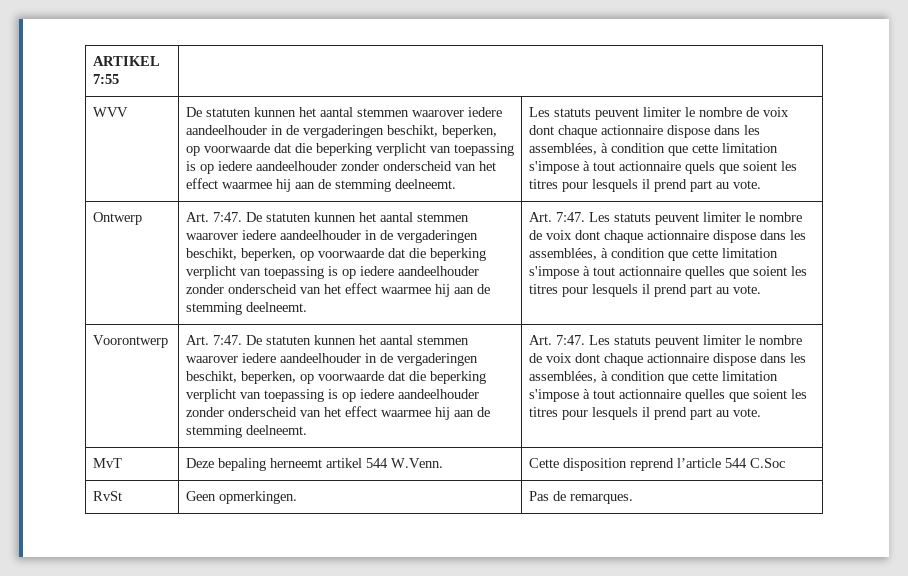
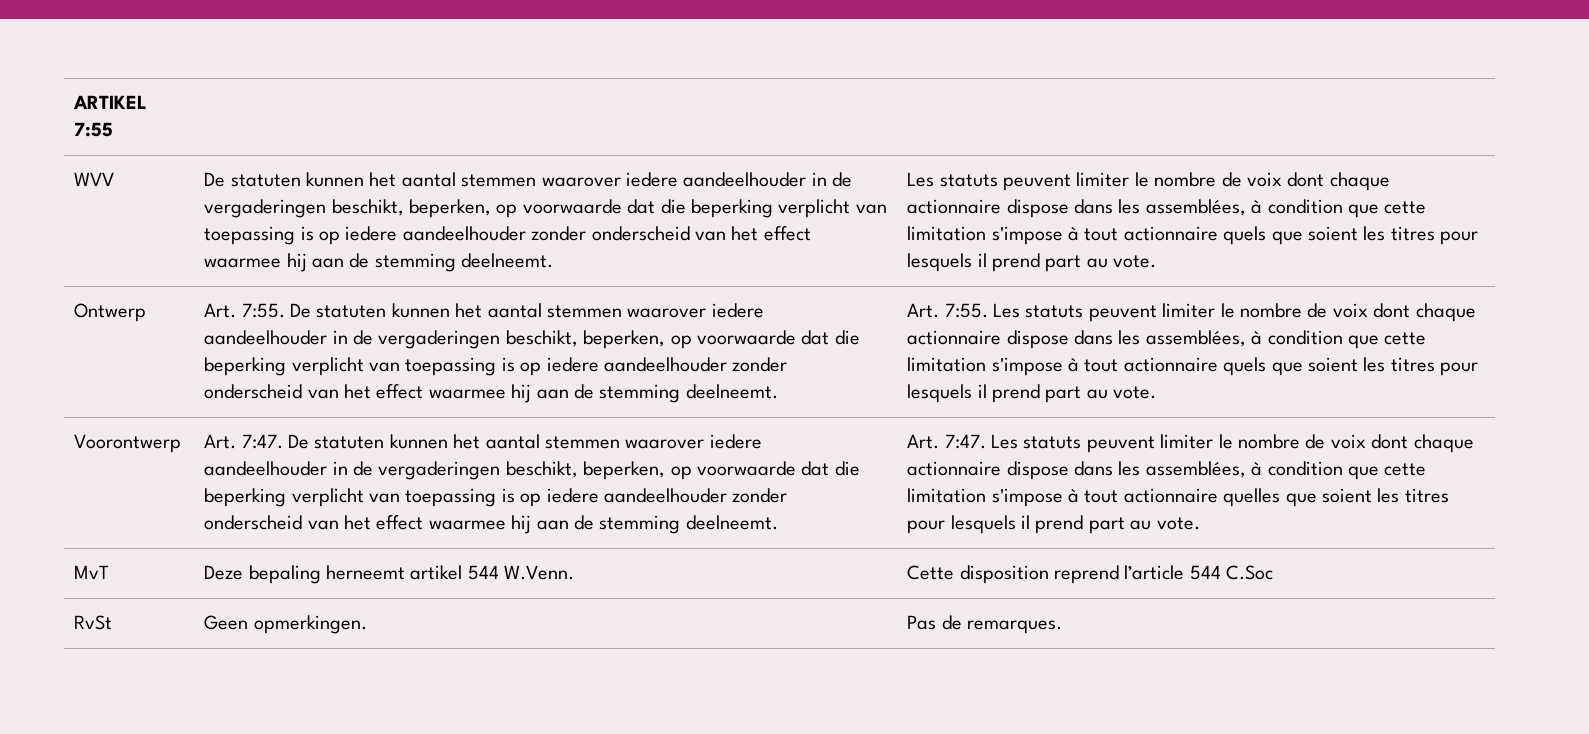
[212,212,242,222] 7:47. -> [241,303,285,318] 7:55.
[555,212,585,222] 7:47. -> [944,303,988,318] 7:55.
[684,266,725,279] quelles -> [1223,357,1267,376] quels

